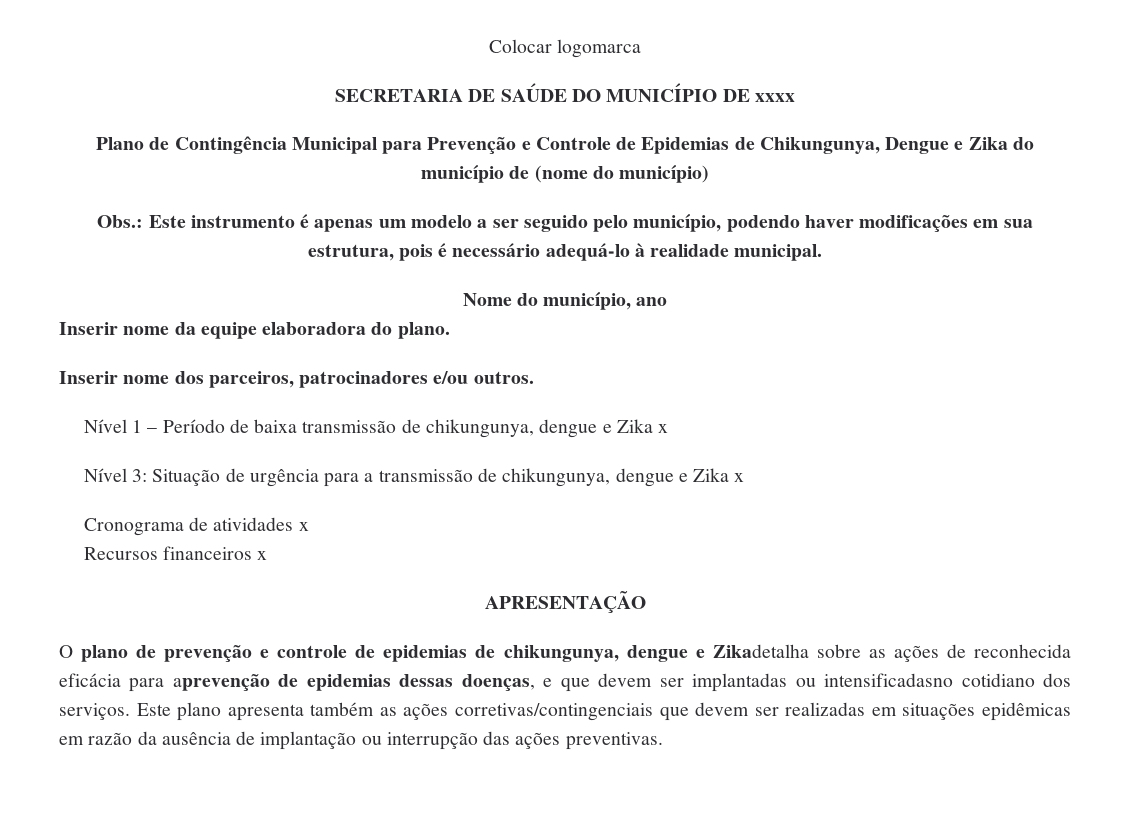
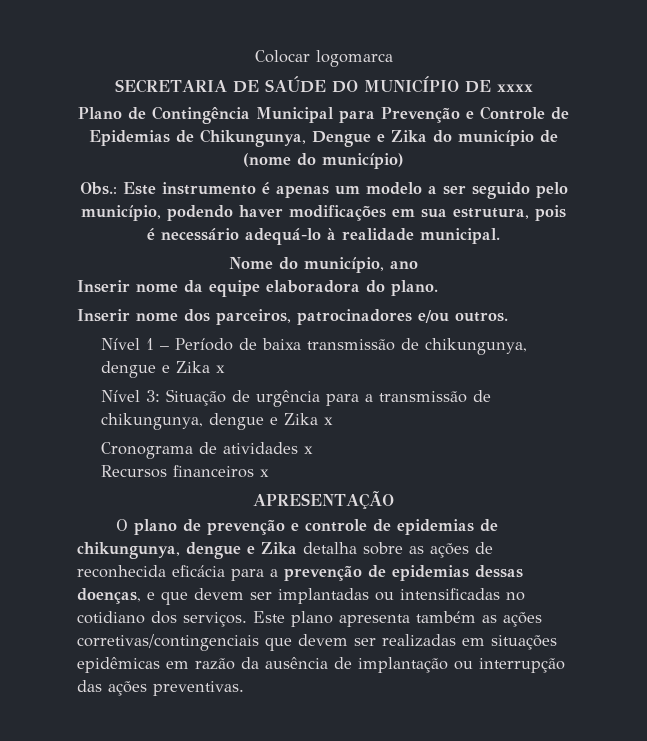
[712,644,809,658] Zikadetalha -> [261,542,357,554] Zika detalha
[172,674,270,691] aprevenção -> [270,565,362,581] a prevenção
[824,673,954,687] intensificadasno -> [400,588,525,601] intensificadas no

